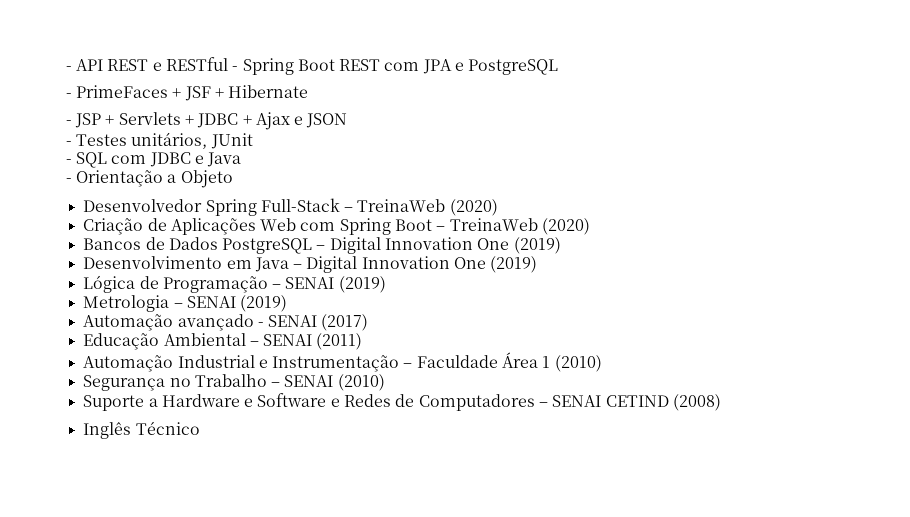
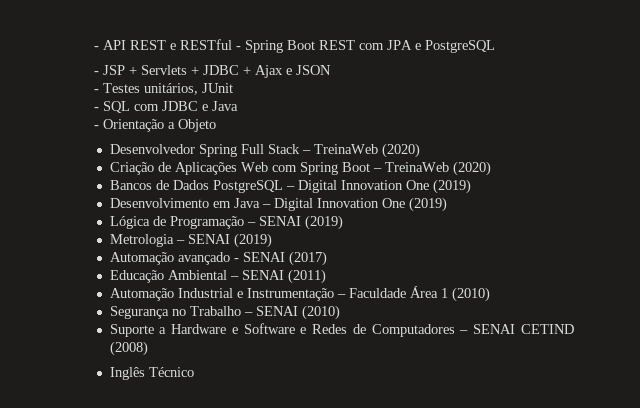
[65,85,309,101] // - PrimeFaces + JSF + Hibernate -> (495, 46) none
[260,198,340,212] Full-Stack -> [240,144,300,154] Full Stack

